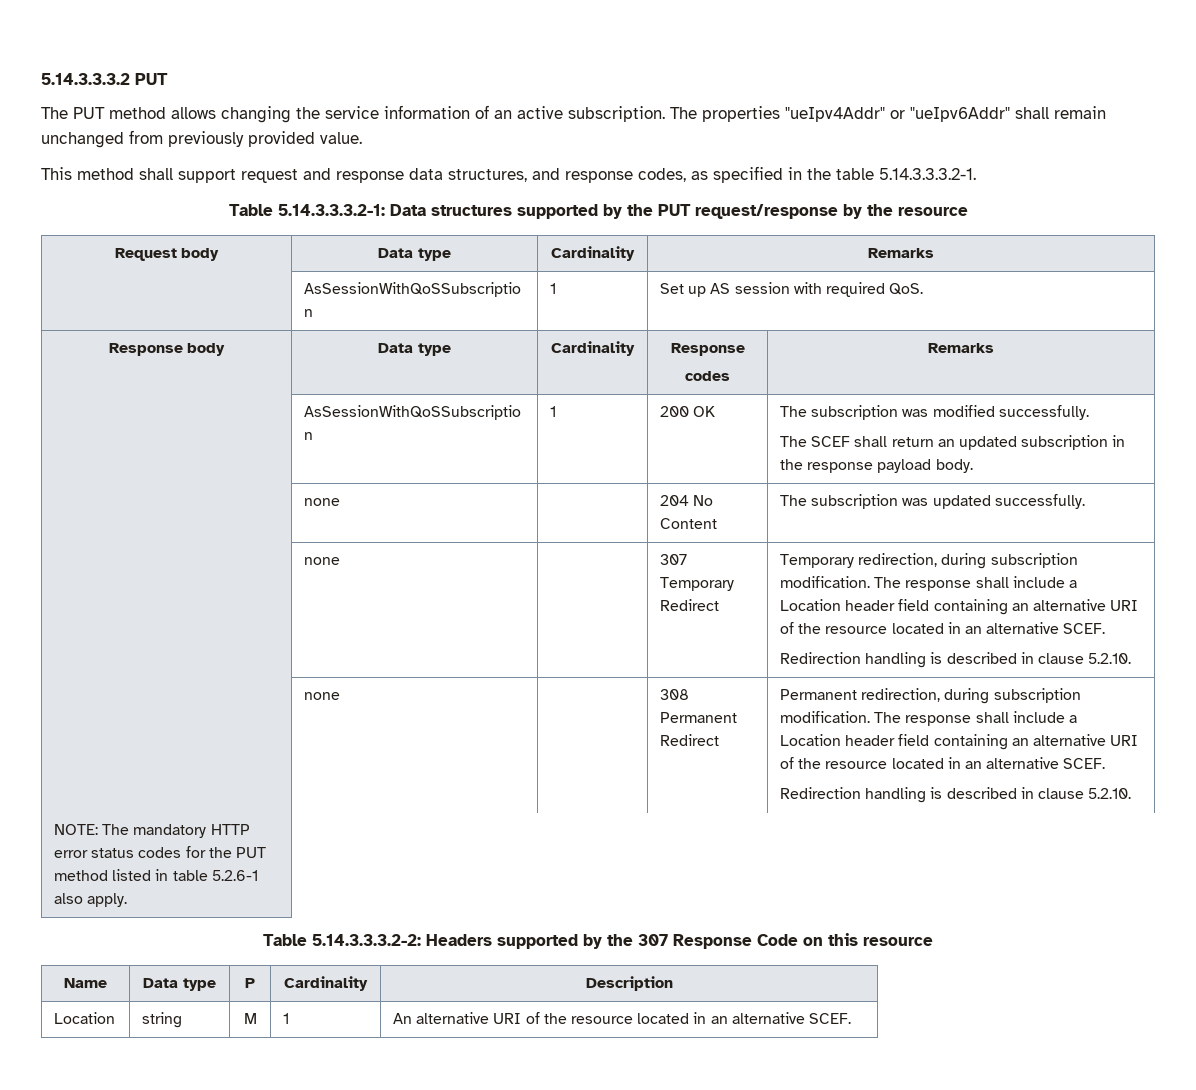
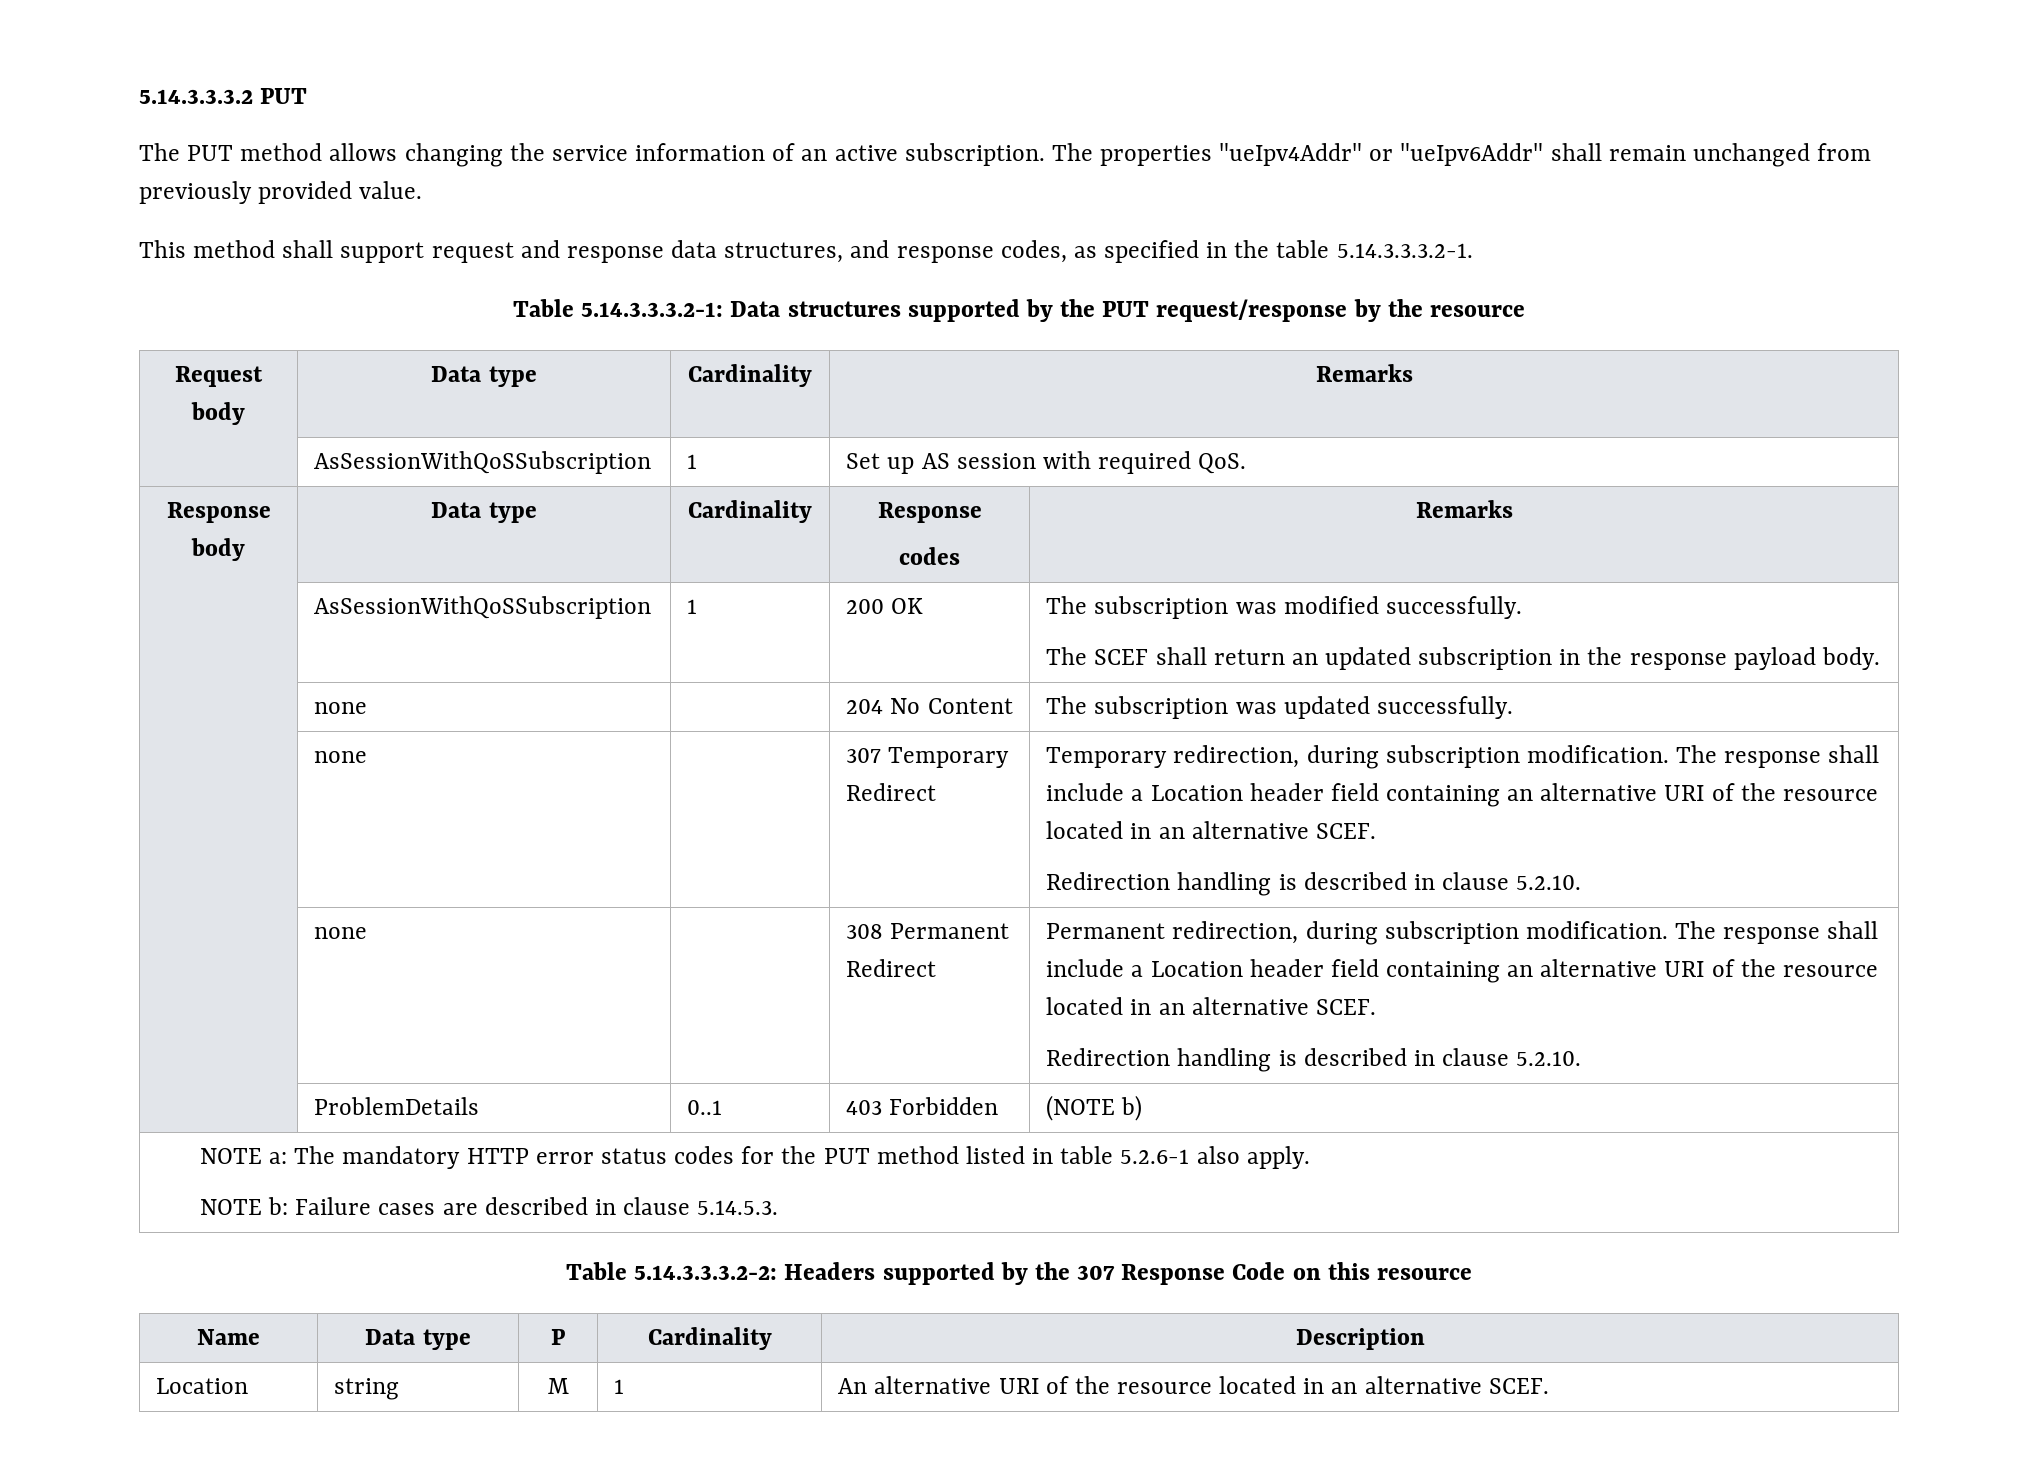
[54,824,99,835] NOTE: -> [314,1097,480,1115] [687,1100,723,1115] [846,1097,999,1115] [1046,1095,1143,1121] [200,1148,288,1164] | ProblemDetails | 0..1 | 403 Forbidden | (NOTE b) // NOTE a:
(128, 900) none -> [200,1197,779,1215] // NOTE b: Failure cases are described in clause 5.14.5.3.

